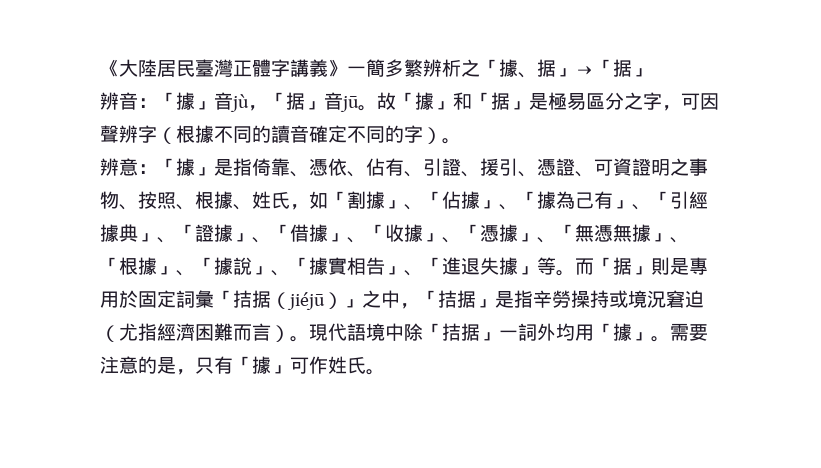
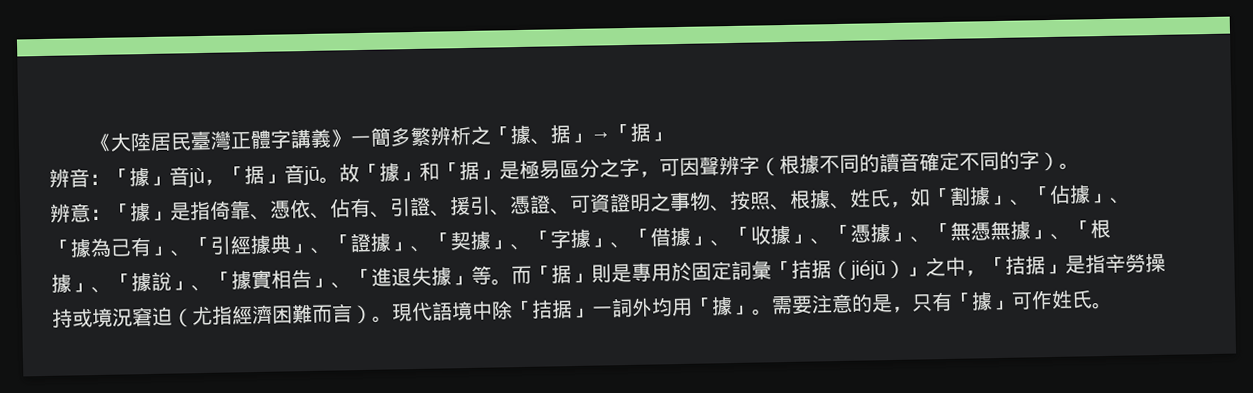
(290, 232) none -> [450,228,651,251] 契據」、「字據」、「

